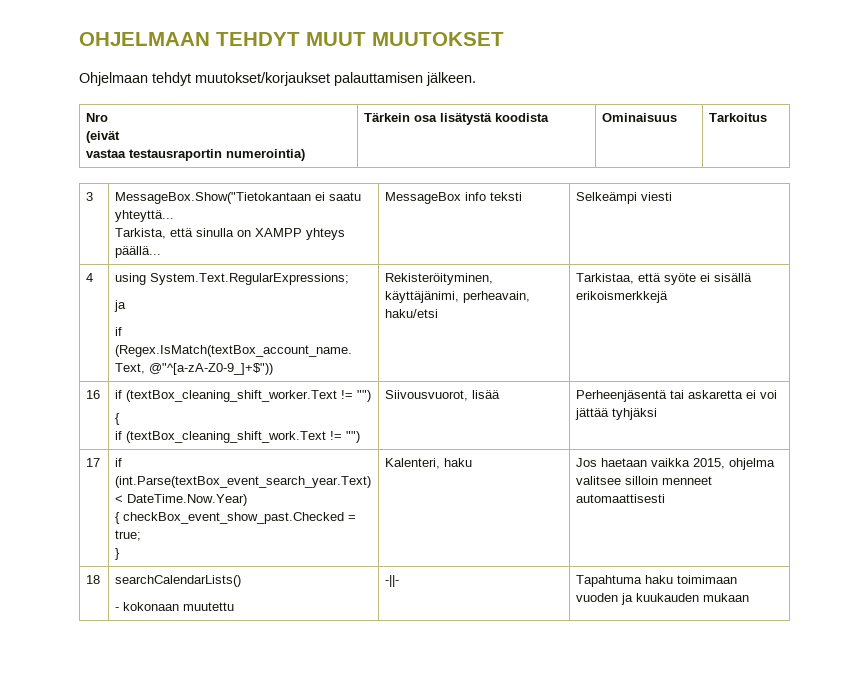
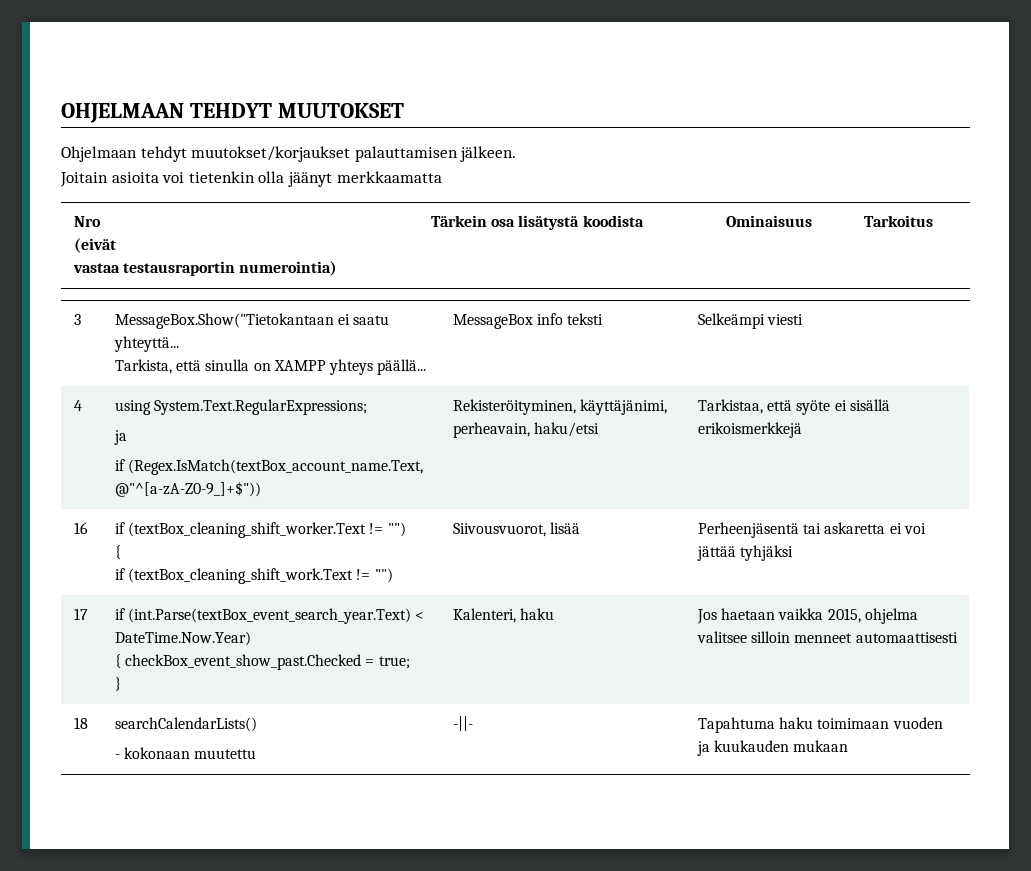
[306,32,366,46] MUUT -> (272, 110) none
(476, 79) none -> [60,171,442,187] // Joitain asioita voi tietenkin olla jäänyt merkkaamatta

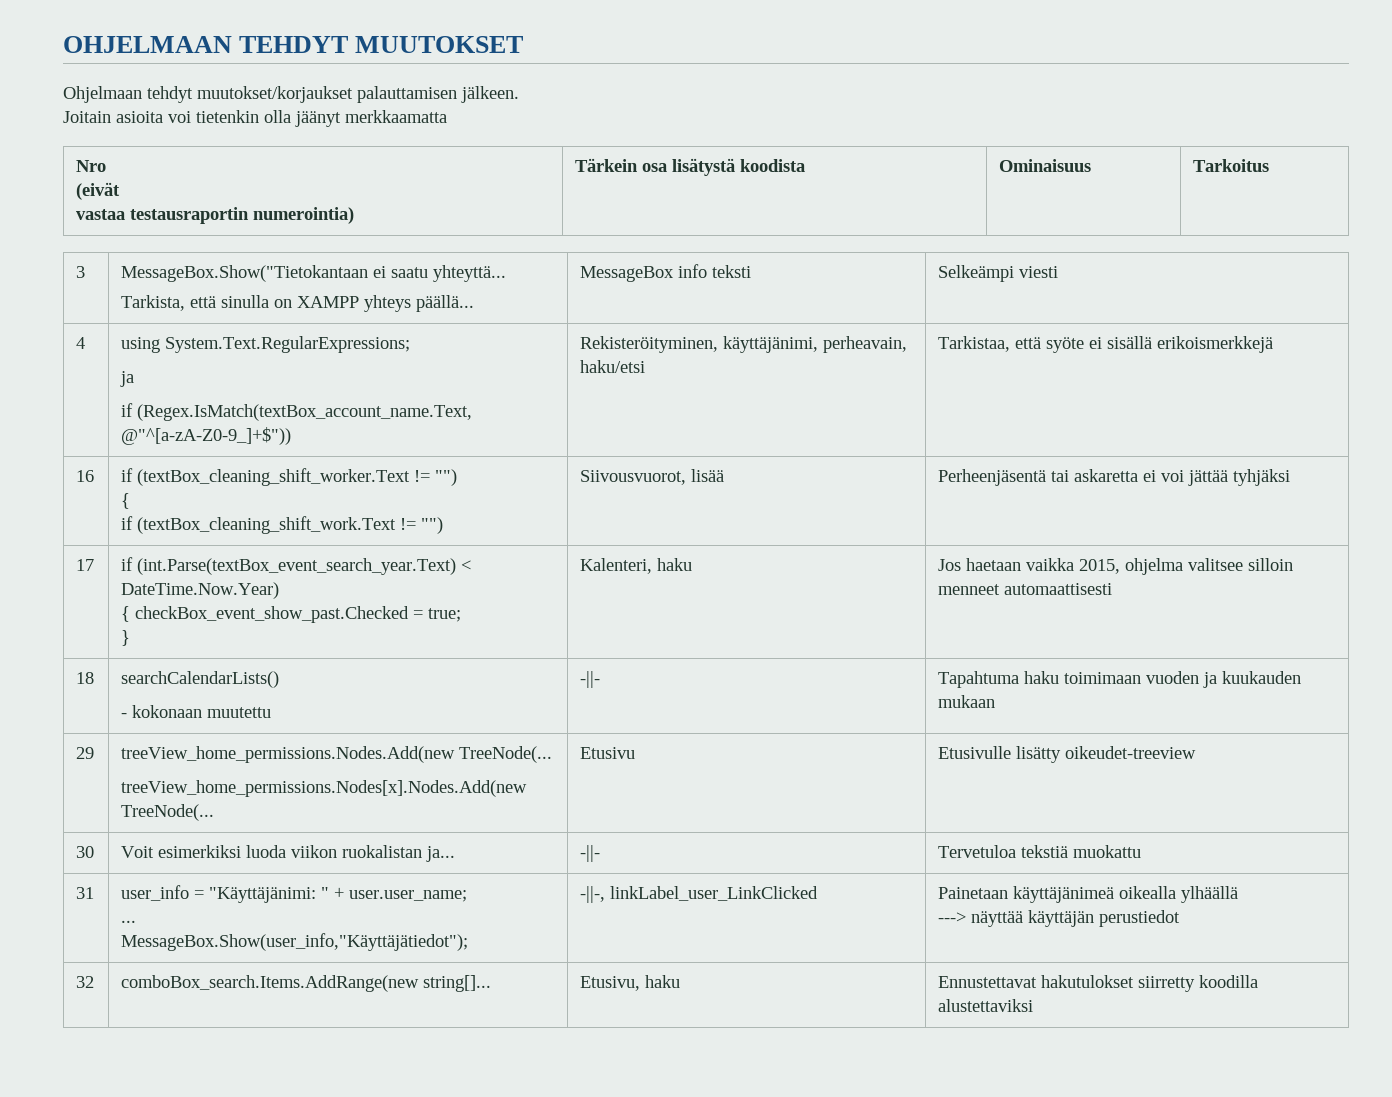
(849, 746) none -> [76,747,95,759] [121,746,553,763] [121,780,528,797] [121,804,215,821] [580,747,636,759] [938,746,1197,763] [76,846,95,858] [121,845,456,862] [580,845,601,862] [938,845,1142,858] [76,887,95,899] [121,885,468,903] [121,920,137,923] [121,933,469,951] [580,886,819,903] [938,886,1239,903] [938,910,1181,927] [76,976,95,988] [121,975,492,992] [580,975,681,991] [938,975,1259,992] [938,999,1034,1012] // 29 | treeView_home_permissions.Nodes.Add(new TreeNode(... // treeView_home_permissions.Nodes[x].Nodes.Add(new TreeNode(... | Etusivu | Etusivulle lisätty oikeudet-treeview // 30 | Voit esimerkiksi luoda viikon ruokalistan ja... | -||- | Tervetuloa tekstiä muokattu // 31 | user_info = "Käyttäjänimi: " + user.user_name; // ... // MessageBox.Show(user_info,"Käyttäjätiedot"); | -||-, linkLabel_user_LinkClicked | Painetaan käyttäjänimeä oikealla ylhäällä // ---> näyttää käyttäjän perustiedot // 32 | comboBox_search.Items.AddRange(new string[]... | Etusivu, haku | Ennustettavat hakutulokset siirretty koodilla alustettaviksi

